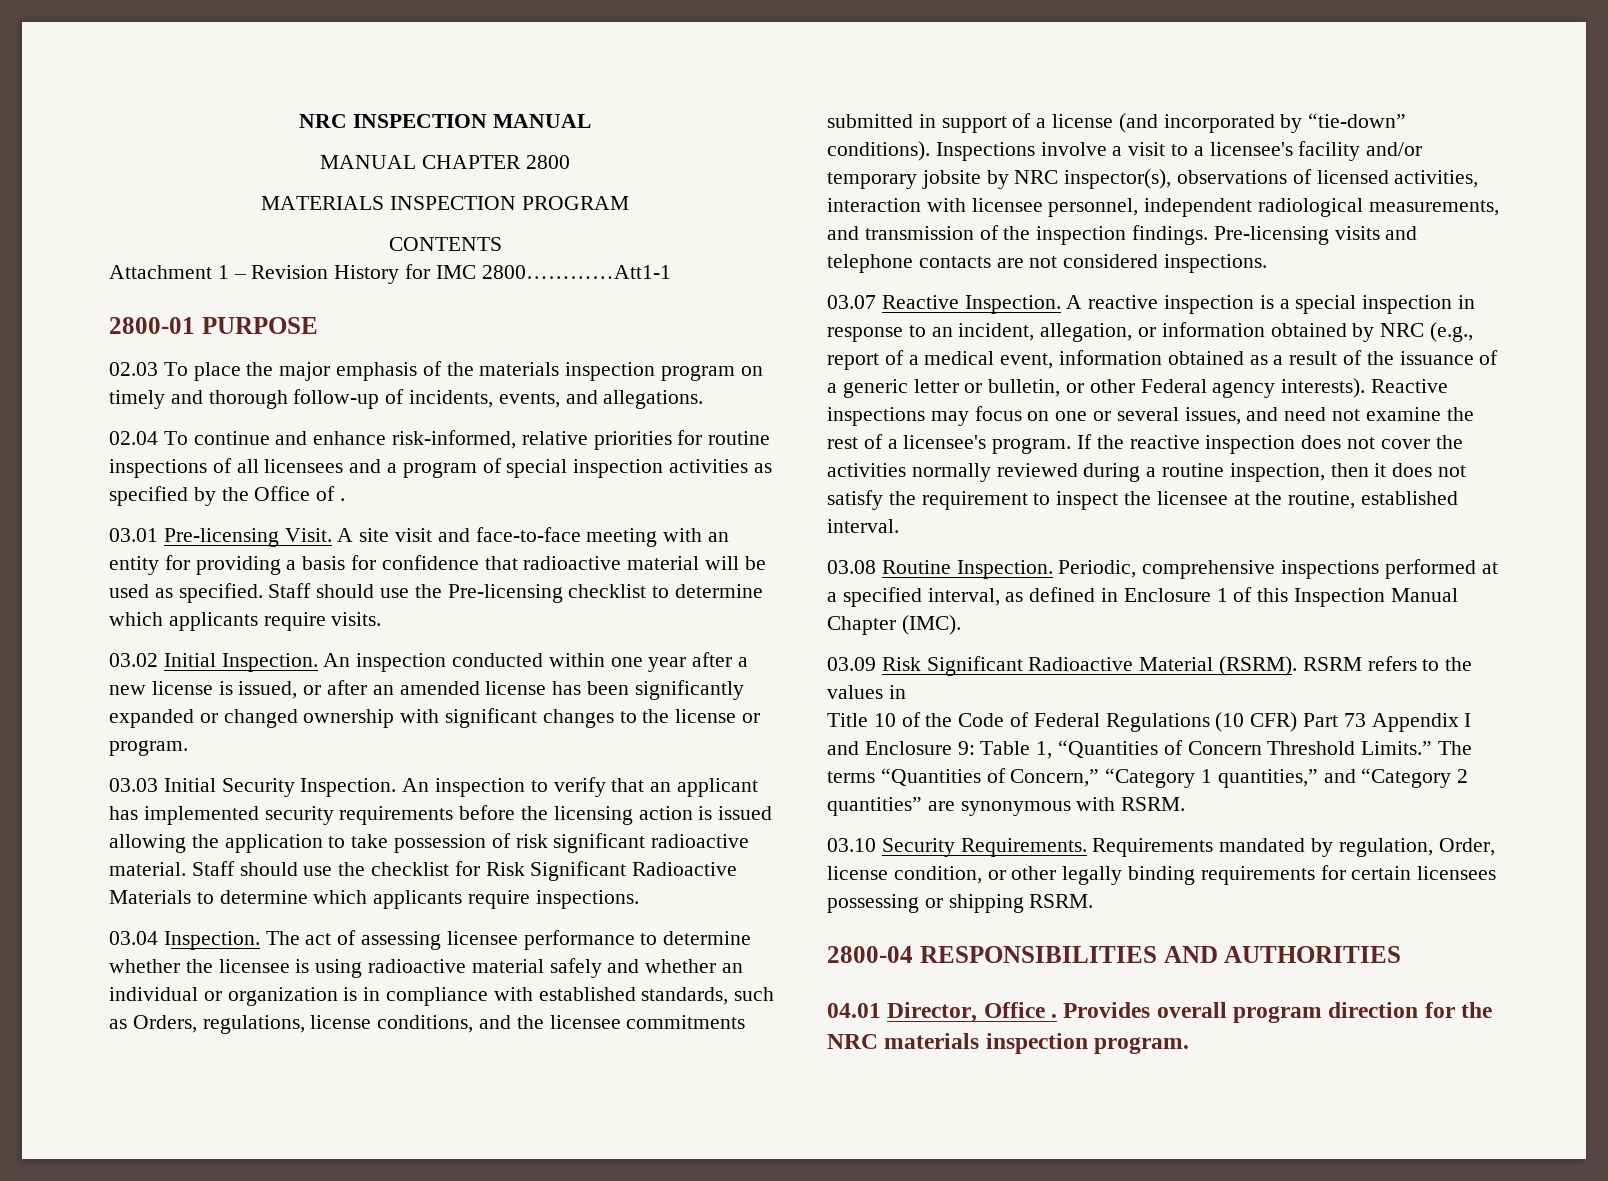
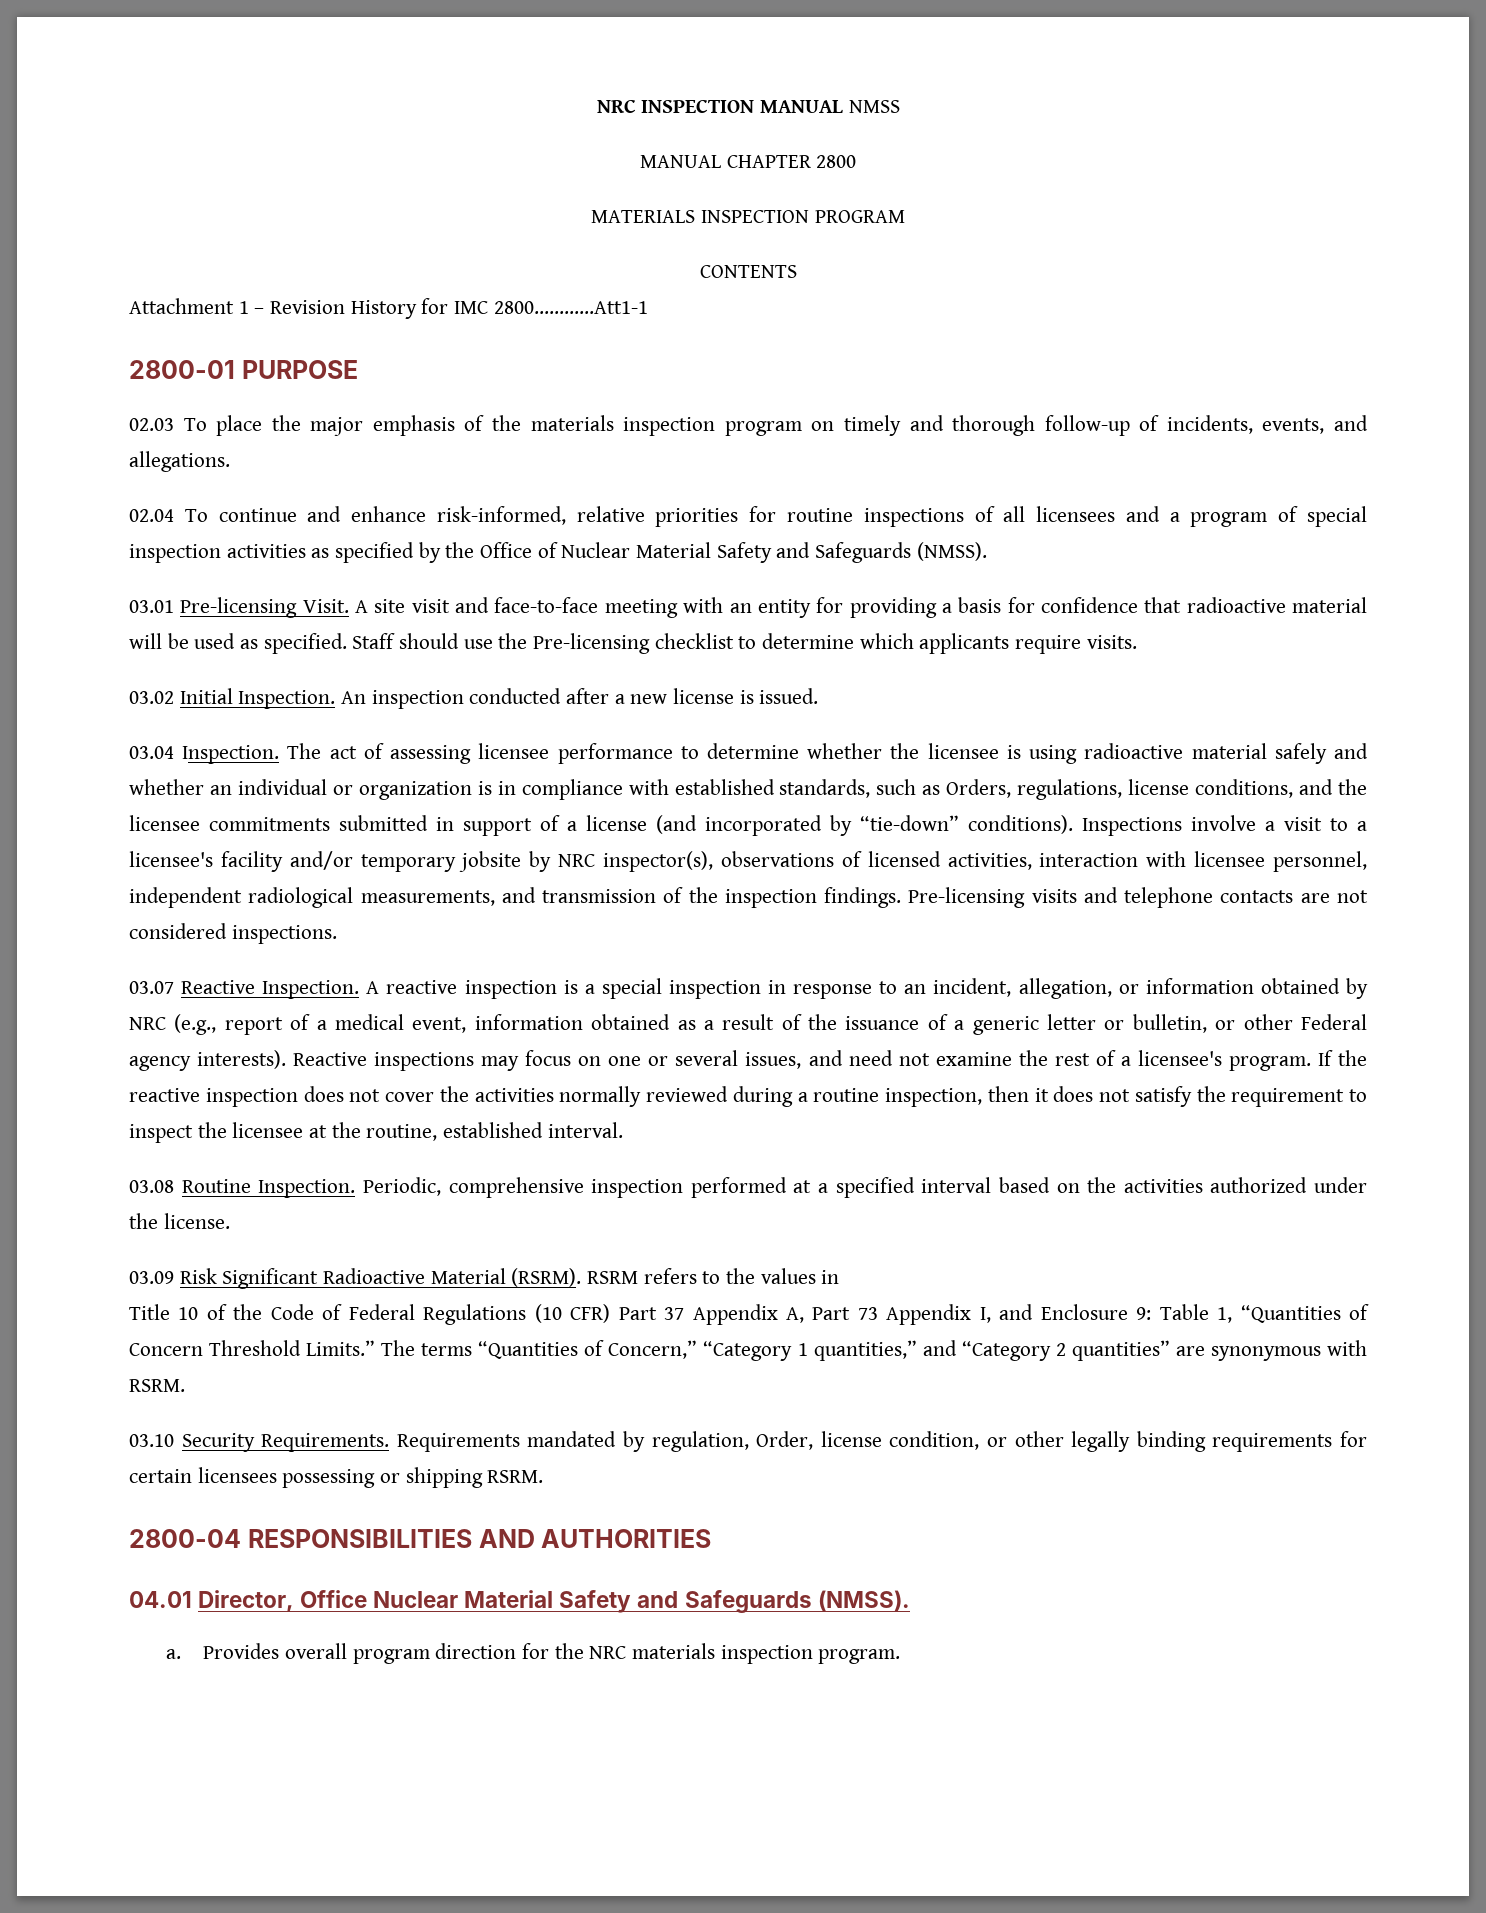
(591, 121) none -> [848,100,900,113] NMSS
[340,498,346,501] . -> [561,542,987,563] Nuclear Material Safety and Safeguards (NMSS).
[548,653,687,672] within one year -> (562, 696) none
[238,680,744,700] [109,708,761,728] [109,740,188,756] [109,777,759,797] [109,805,773,825] [109,833,750,853] [109,861,738,881] [109,890,639,909] issued, or after an amended license has been significantly expanded or changed ownership with significant changes to the license or program. // 03.03 Initial Security Inspection. An inspection to verify that an applicant has implemented security requirements before the licensing action is issued allowing the application to take possession of risk significant radioactive material. Staff should use the checklist for Risk Significant Radioactive Materials to determine which applicants require inspections. -> [759,688,819,704] issued.
[1281,560,1380,579] inspections -> [591,1179,684,1198] inspection
[927,587,1458,607] [827,615,961,635] interval, as defined in Enclosure 1 of this Inspection Manual Chapter (IMC). -> [921,1177,1367,1193] [129,1213,230,1229] interval based on the activities authorized under the license.
(1339, 720) none -> [664,1304,851,1325] 37 Appendix A, Part
[1464,713,1472,727] I -> [979,1307,991,1323] I,
[1051,1014,1058,1018] . -> [373,1590,910,1613] [166,1649,182,1659] Nuclear Material Safety and Safeguards (NMSS). // a.

